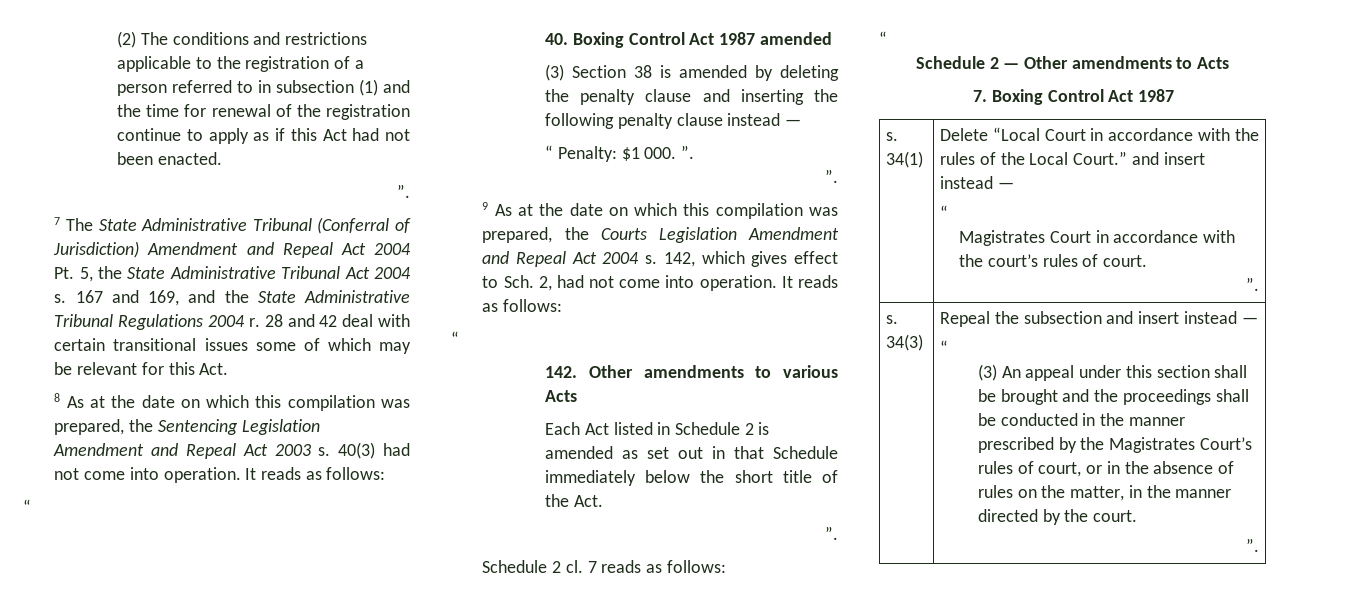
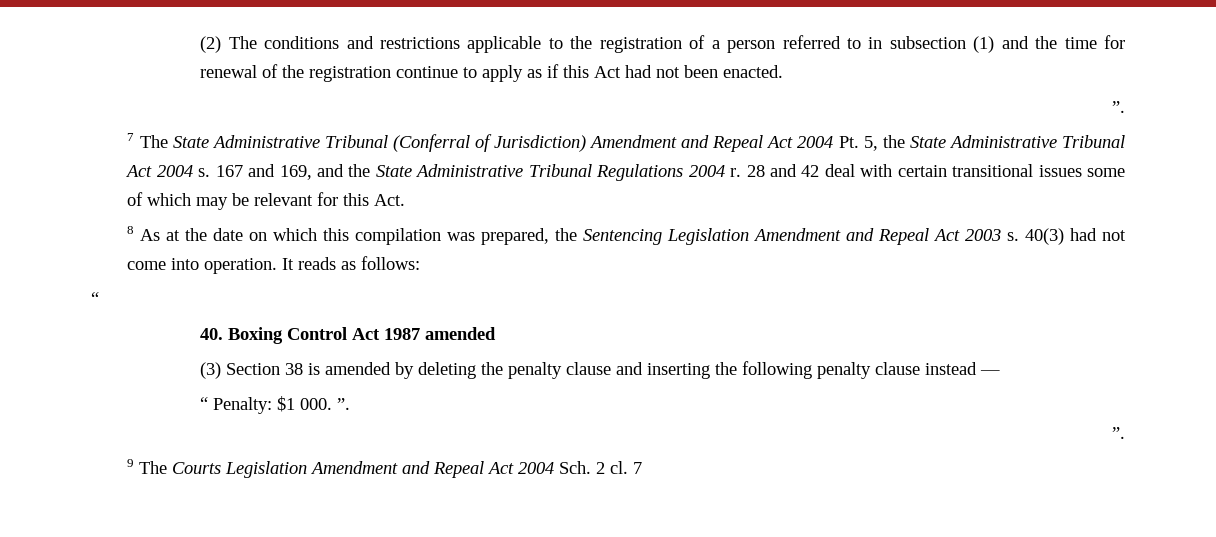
[494,203,838,219] [482,227,589,243] As at the date on which this compilation was prepared, the -> [139,461,168,474] The
[645,251,838,267] [482,275,838,291] [482,299,563,312] [451,331,459,345] [545,365,839,378] [545,390,578,402] [545,422,770,435] [545,446,838,459] [545,470,838,486] [545,494,603,507] [825,526,838,540] [482,560,726,573] [879,31,887,45] [915,56,1230,69] [973,89,1174,105] [886,132,899,141] [886,151,924,168] [940,127,1259,141] [940,151,1205,165] [940,176,1014,189] [940,205,949,219] [959,230,1235,246] [959,254,1147,267] [1245,277,1259,291] [886,315,899,324] [886,334,924,351] [940,311,1258,327] [940,340,949,354] [977,364,1248,381] [977,389,1249,405] [977,413,1185,426] [977,437,1252,453] [977,461,1234,477] [977,485,1232,501] [977,509,1138,525] [1245,538,1259,552] s. 142, which gives effect to Sch. 2, had not come into operation. It reads as follows: // “ // 142. Other amendments to various Acts // Each Act listed in Schedule 2 is amended as set out in that Schedule immediately below the short title of the Act. // ”. // Schedule 2 cl. 7 reads as follows: // “ // Schedule 2 — Other amendments to Acts // 7. Boxing Control Act 1987 // s. 34(1) | Delete “Local Court in accordance with the rules of the Local Court.” and insert instead — // “ // Magistrates Court in accordance with the court’s rules of court. // ”. // s. 34(3) | Repeal the subsection and insert instead — // “ // (3) An appeal under this section shall be brought and the proceedings shall be conducted in the manner prescribed by the Magistrates Court’s rules of court, or in the absence of rules on the matter, in the manner directed by the court. // ”. -> [559,461,643,474] Sch. 2 cl. 7

